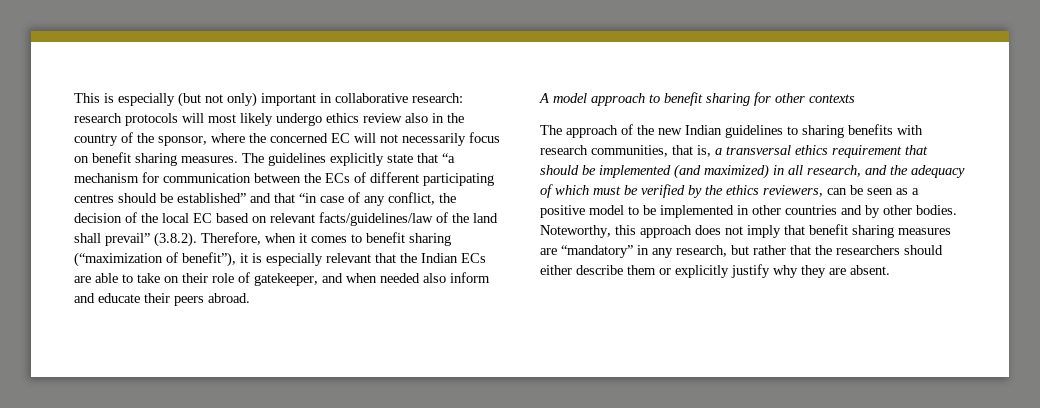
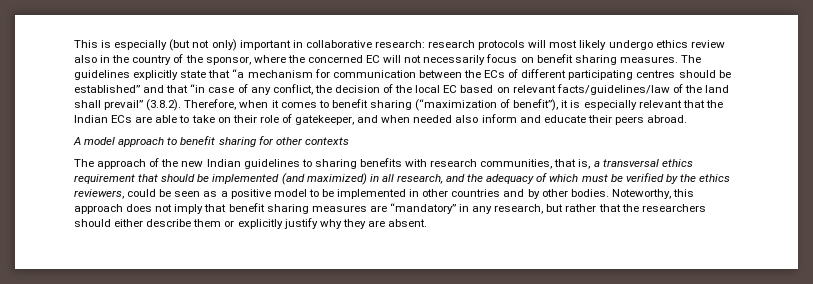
[827,188,847,195] can -> [127,189,157,197] could

